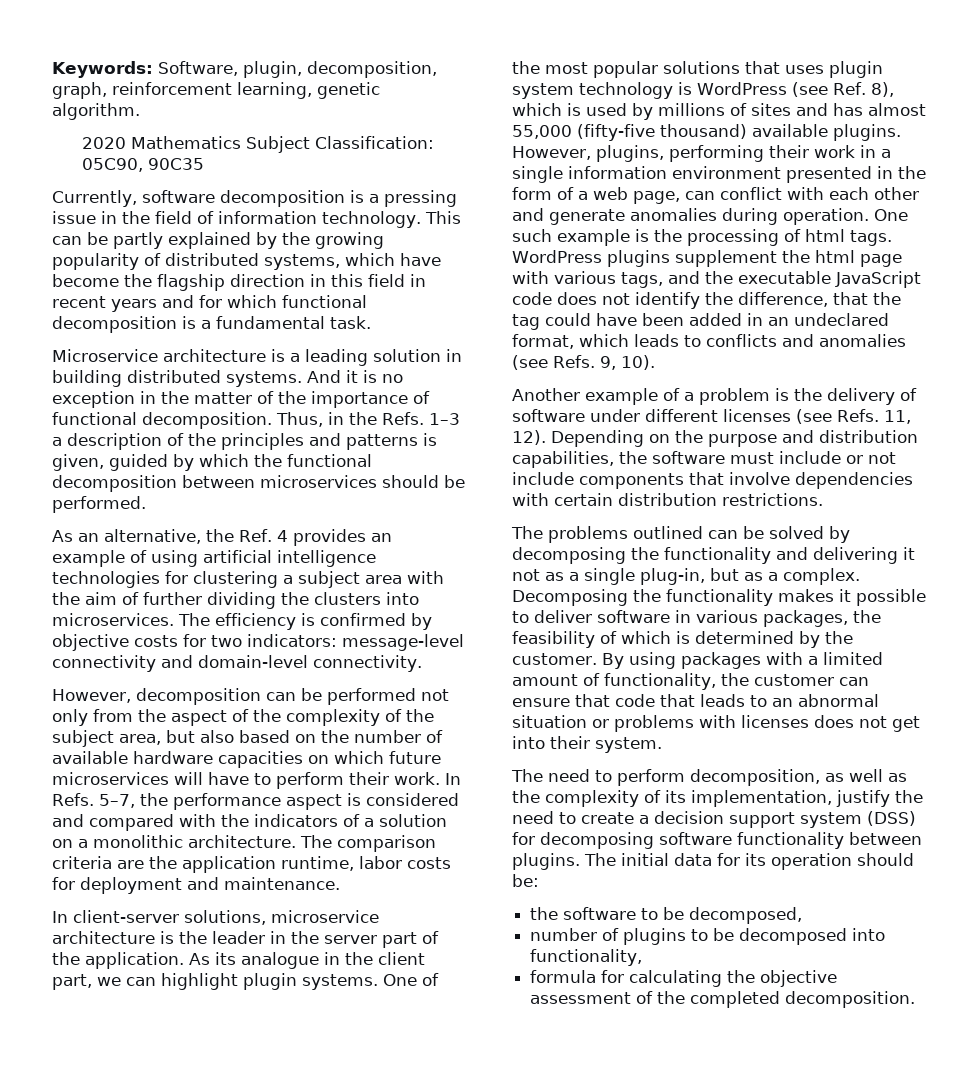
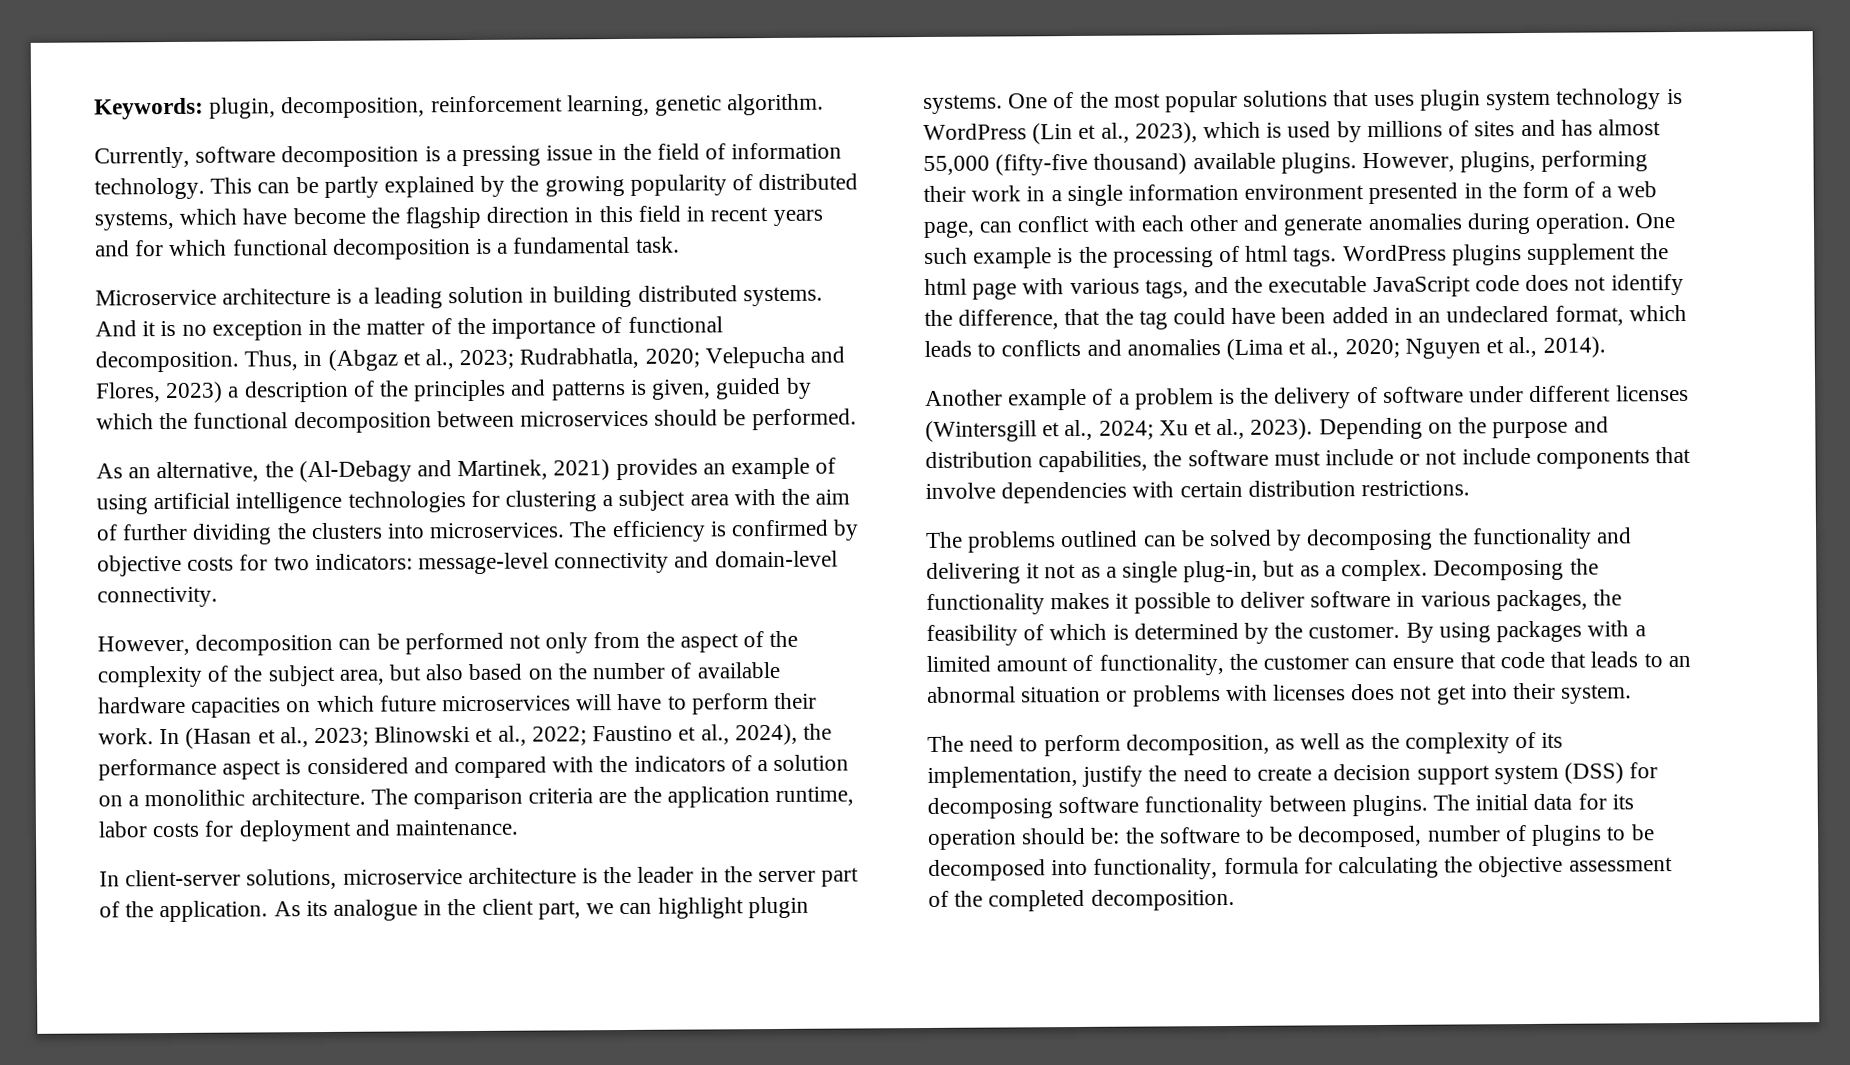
[158,61,238,76] Software, -> (204, 108) none
[52,82,107,99] graph, -> (426, 107) none
[82,136,435,153] [82,158,205,172] // 2020 Mathematics Subject Classification: 05C90, 90C35 -> (825, 104) none
[349,412,460,425] the Refs. 1–3 -> [327,346,846,371] [95,381,224,404] (Abgaz et al., 2023; Rudrabhatla, 2020; Velepucha and Flores, 2023)
[239,529,288,542] Ref. 4 -> [298,459,611,483] (Al-Debagy and Martinek, 2021)
[52,793,135,808] Refs. 5–7, -> [185,723,798,749] (Hasan et al., 2023; Blinowski et al., 2022; Faustino et al., 2024),
[791,82,894,97] (see Ref. 8), -> [1032,122,1198,145] (Lin et al., 2023),
[512,355,655,370] (see Refs. 9, 10). -> [1226,336,1606,360] (Lima et al., 2020; Nguyen et al., 2014).
[796,409,911,424] [512,430,546,445] (see Refs. 11, 12). -> [925,418,1314,442] (Wintersgill et al., 2024; Xu et al., 2023).
(539, 880) // -> (1121, 835) none
(803, 915) // -> (1423, 836) none
(643, 957) // -> (1219, 869) none

